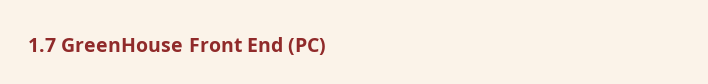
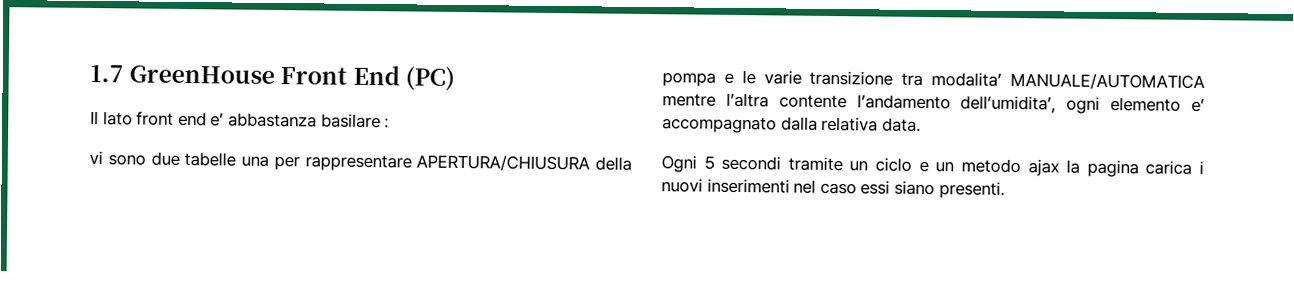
(327, 46) none -> [90,110,390,129] [89,150,632,172] [662,70,1205,91] [662,92,1205,114] [662,116,921,134] [661,155,1204,178] [661,178,1005,199] // Il lato front end e’ abbastanza basilare : // vi sono due tabelle una per rappresentare APERTURA/CHIUSURA della pompa e le varie transizione tra modalita’ MANUALE/AUTOMATICA mentre l’altra contente l’andamento dell’umidita’, ogni elemento e’ accompagnato dalla relativa data. // Ogni 5 secondi tramite un ciclo e un metodo ajax la pagina carica i nuovi inserimenti nel caso essi siano presenti.

